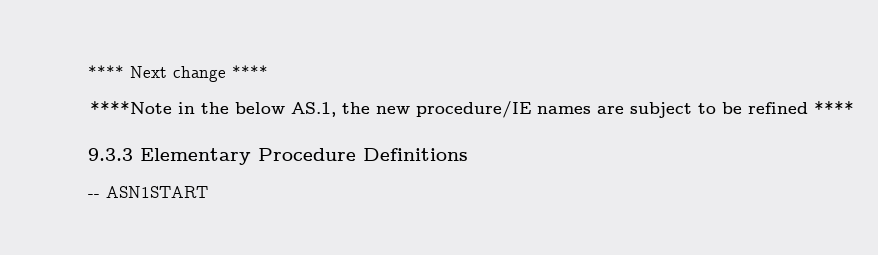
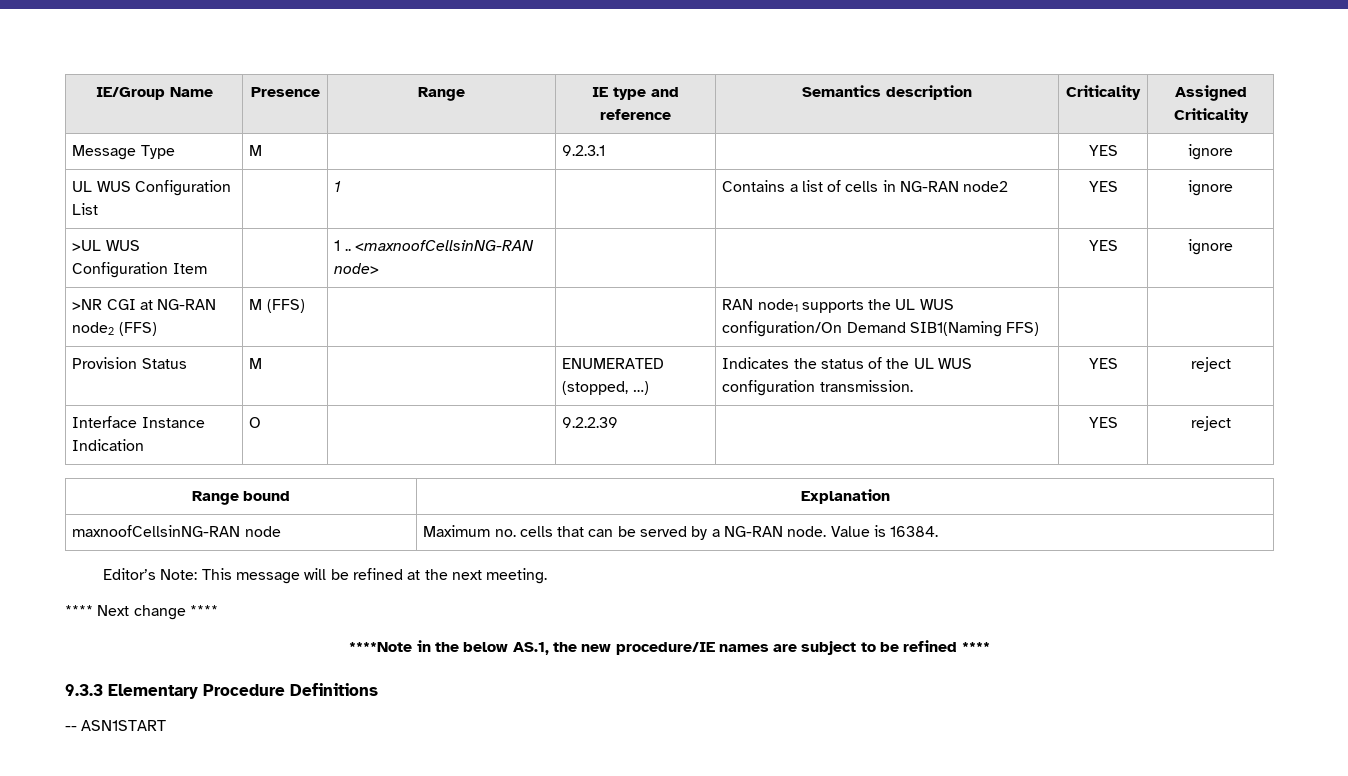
(88, 71) none -> [95,87,213,100] [250,87,320,97] [418,87,465,101] [592,87,679,100] [600,109,671,120] [802,85,972,100] [1066,85,1141,100] [1174,85,1247,101] [1173,108,1249,123] [72,145,175,160] [249,145,263,156] [562,145,606,156] [1088,145,1118,156] [1188,144,1233,160] [72,180,231,196] [72,203,99,215] [334,181,342,192] [722,180,1009,192] [1088,181,1118,192] [1188,180,1233,196] [72,240,140,251] [72,262,207,278] [334,240,534,251] [334,263,380,274] [1088,240,1118,251] [1188,239,1233,255] [72,299,217,310] [72,322,157,336] [249,299,305,313] [722,299,954,313] [722,321,1040,337] [72,357,187,369] [249,358,263,369] [562,358,665,369] [562,381,649,395] [722,357,973,369] [722,380,913,396] [1088,358,1118,369] [1190,357,1231,372] [72,416,205,428] [72,439,145,451] [249,417,262,428] [562,417,619,428] [1088,417,1118,428] [1190,416,1231,431] [191,491,291,505] [800,489,890,504] [72,525,281,537] [423,525,939,540] [103,568,548,584] IE/Group Name | Presence | Range | IE type and reference | Semantics description | Criticality | Assigned Criticality // Message Type | M | | 9.2.3.1 | | YES | ignore // UL WUS Configuration List | | 1 | | Contains a list of cells in NG-RAN node2 | YES | ignore // >UL WUS Configuration Item | | 1 .. <maxnoofCellsinNG-RAN node> | | | YES | ignore // >NR CGI at NG-RAN node2 (FFS) | M (FFS) | | | RAN node1 supports the UL WUS configuration/On Demand SIB1(Naming FFS) | | // Provision Status | M | | ENUMERATED (stopped, …) | Indicates the status of the UL WUS configuration transmission. | YES | reject // Interface Instance Indication | O | | 9.2.2.39 | | YES | reject // Range bound | Explanation // maxnoofCellsinNG-RAN node | Maximum no. cells that can be served by a NG-RAN node. Value is 16384. // Editor’s Note: This message will be refined at the next meeting. //

